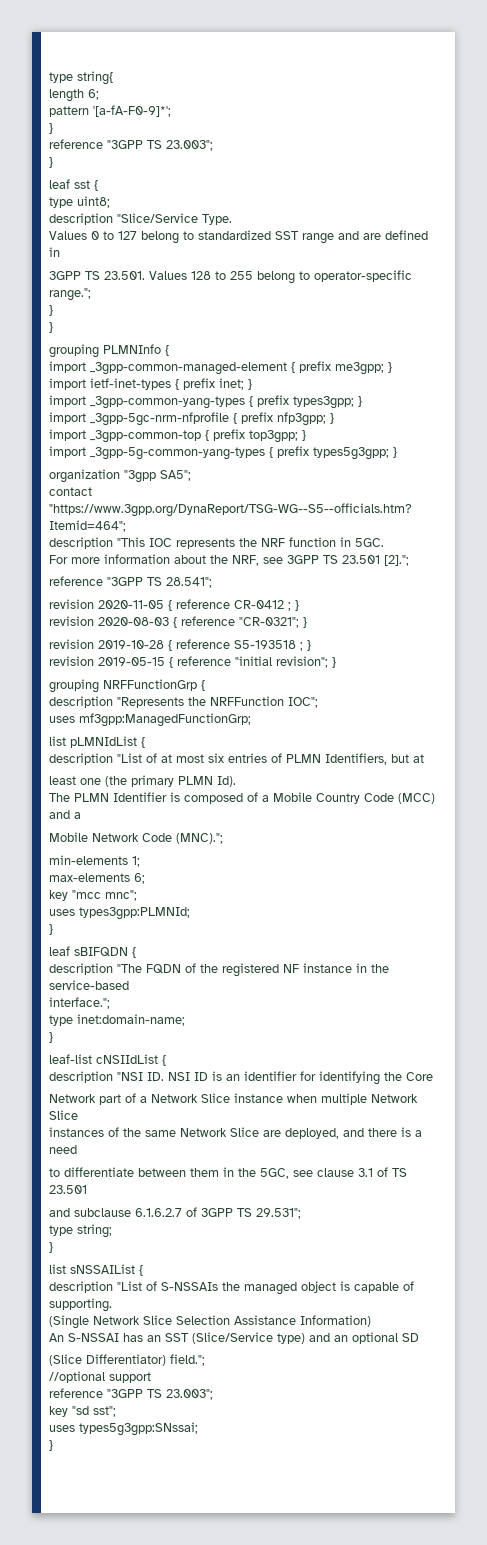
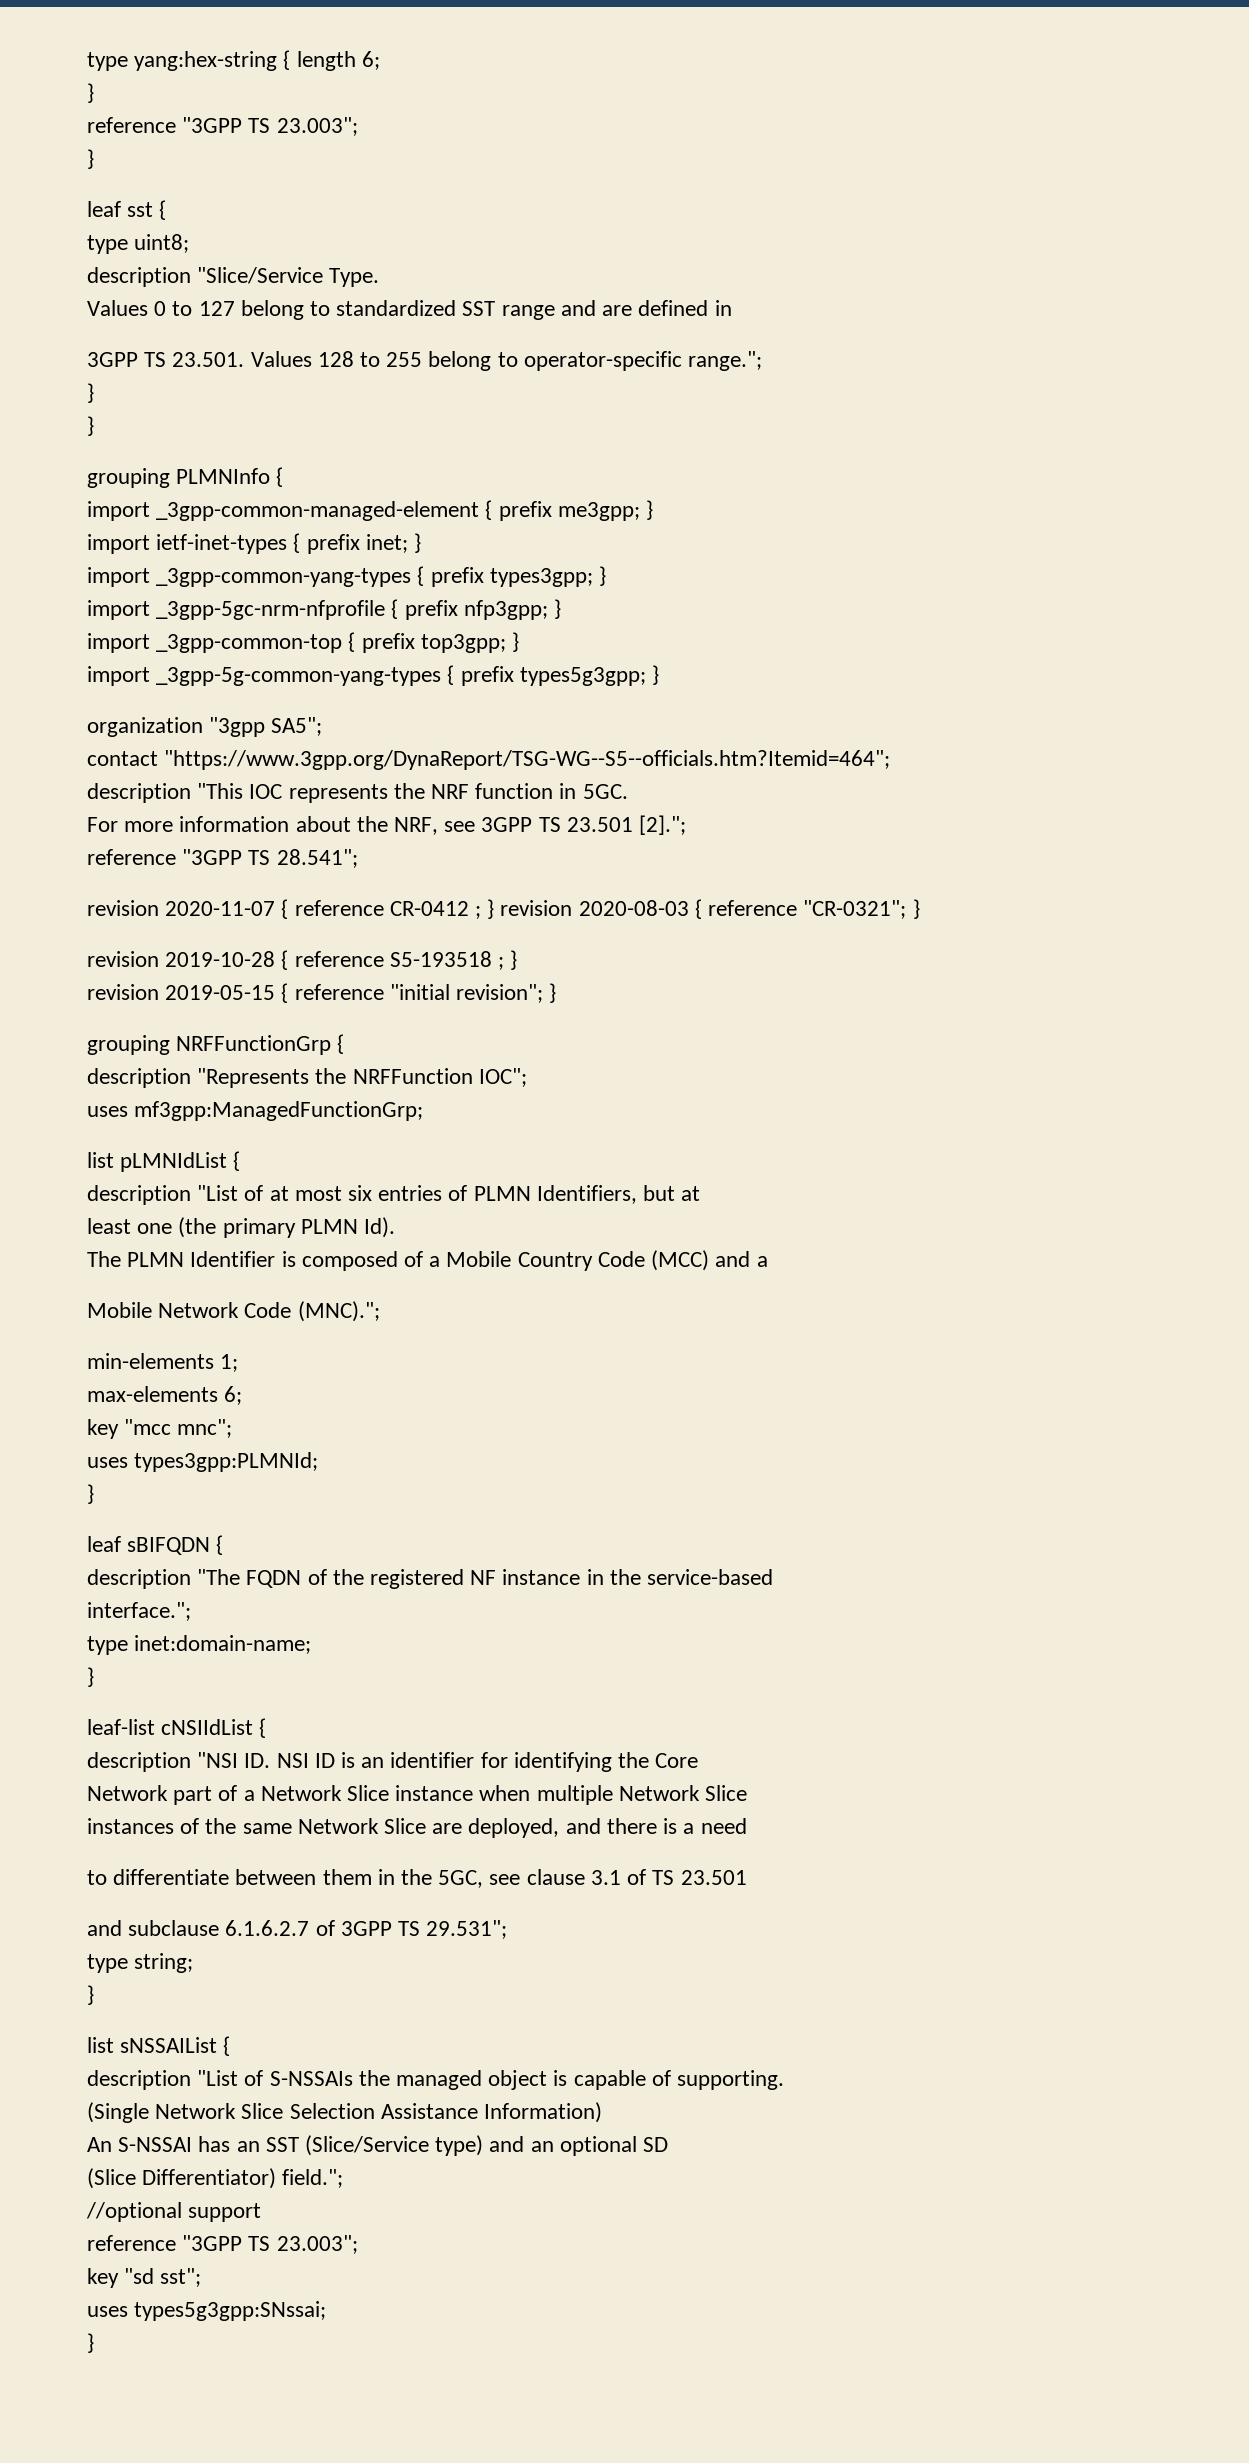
[49,71,113,85] type string{ // -> [87,50,291,71] type yang:hex-string {
[49,105,171,117] // pattern '[a-fA-F0-9]*'; -> (380, 60) none
[98,600,164,609] 2020-11-05 -> [165,901,276,916] 2020-11-07
(299, 605) // -> (495, 909) none

